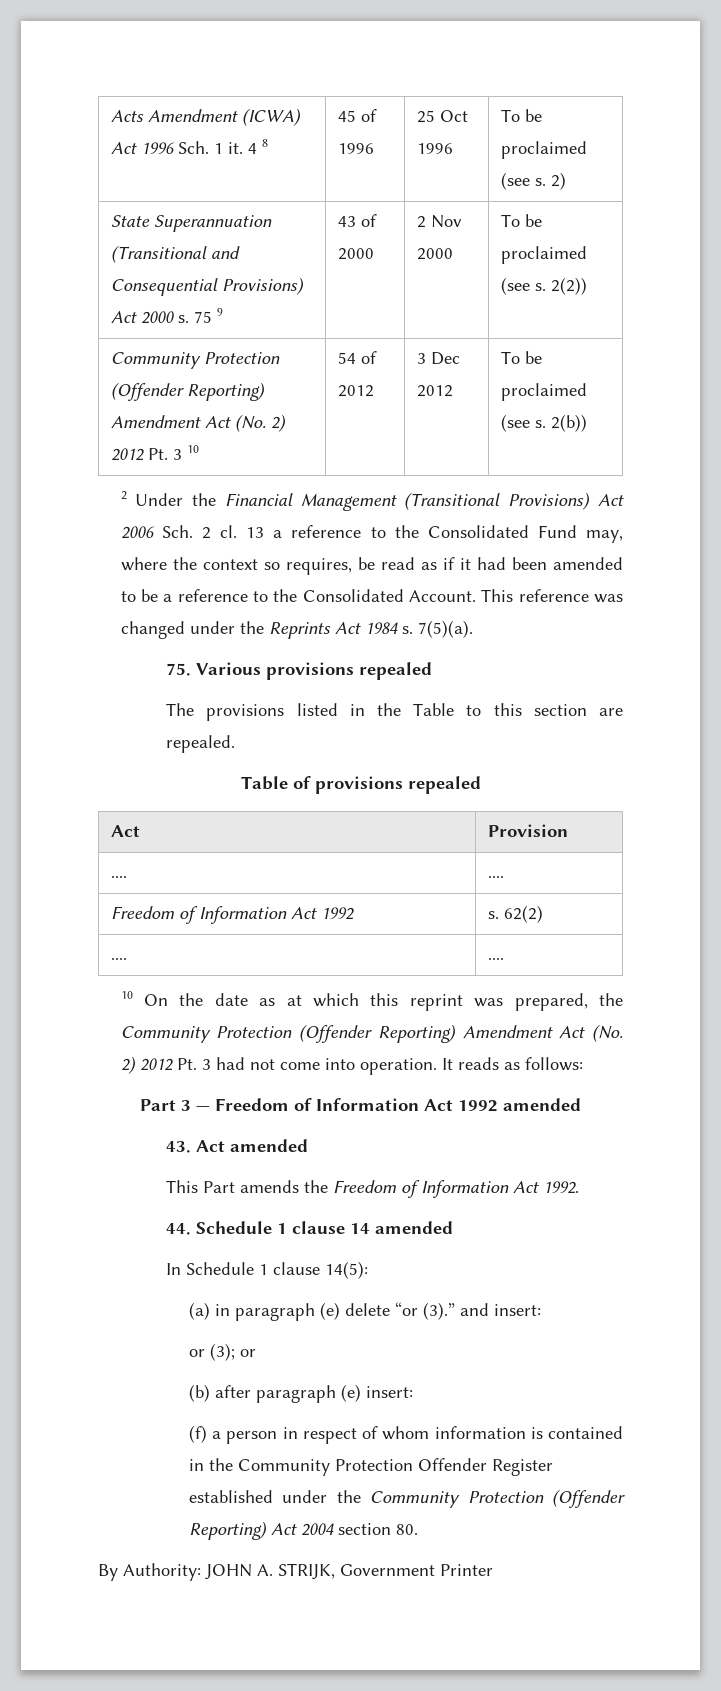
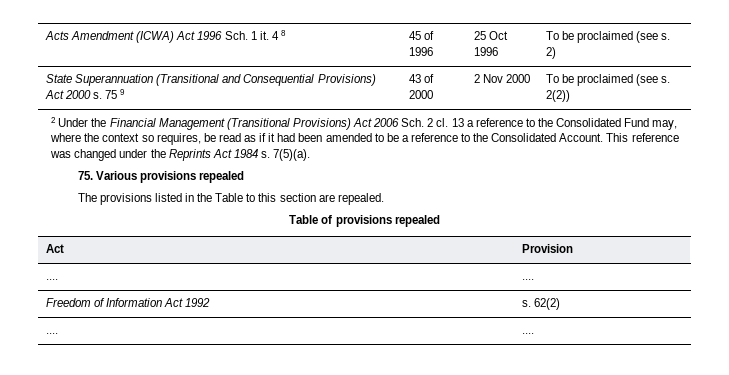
[110,352,280,369] [110,382,265,401] [110,414,286,432] [110,445,199,461] [337,351,377,364] [337,385,374,397] [416,352,460,365] [416,385,453,397] [500,351,542,364] [500,383,587,401] [500,414,587,432] // Community Protection (Offender Reporting) Amendment Act (No. 2) 2012 Pt. 3 10 | 54 of 2012 | 3 Dec 2012 | To be proclaimed (see s. 2(b)) -> (571, 96) none
[120,991,623,1011] [120,1024,624,1043] [120,1056,583,1075] [140,1098,581,1112] [166,1139,309,1153] [166,1180,580,1198] [166,1221,454,1235] [166,1261,369,1279] [188,1302,541,1321] [188,1343,256,1361] [188,1384,413,1403] [188,1425,624,1444] [188,1458,553,1476] [188,1489,625,1508] [188,1521,418,1540] [98,1563,493,1581] // 10 On the date as at which this reprint was prepared, the Community Protection (Offender Reporting) Amendment Act (No. 2) 2012 Pt. 3 had not come into operation. It reads as follows: // Part 3 — Freedom of Information Act 1992 amended // 43. Act amended // This Part amends the Freedom of Information Act 1992. // 44. Schedule 1 clause 14 amended // In Schedule 1 clause 14(5): // (a) in paragraph (e) delete “or (3).” and insert: // or (3); or // (b) after paragraph (e) insert: // (f) a person in respect of whom information is contained in the Community Protection Offender Register established under the Community Protection (Offender Reporting) Act 2004 section 80. // By Authority: JOHN A. STRIJK, Government Printer -> (535, 333) none

